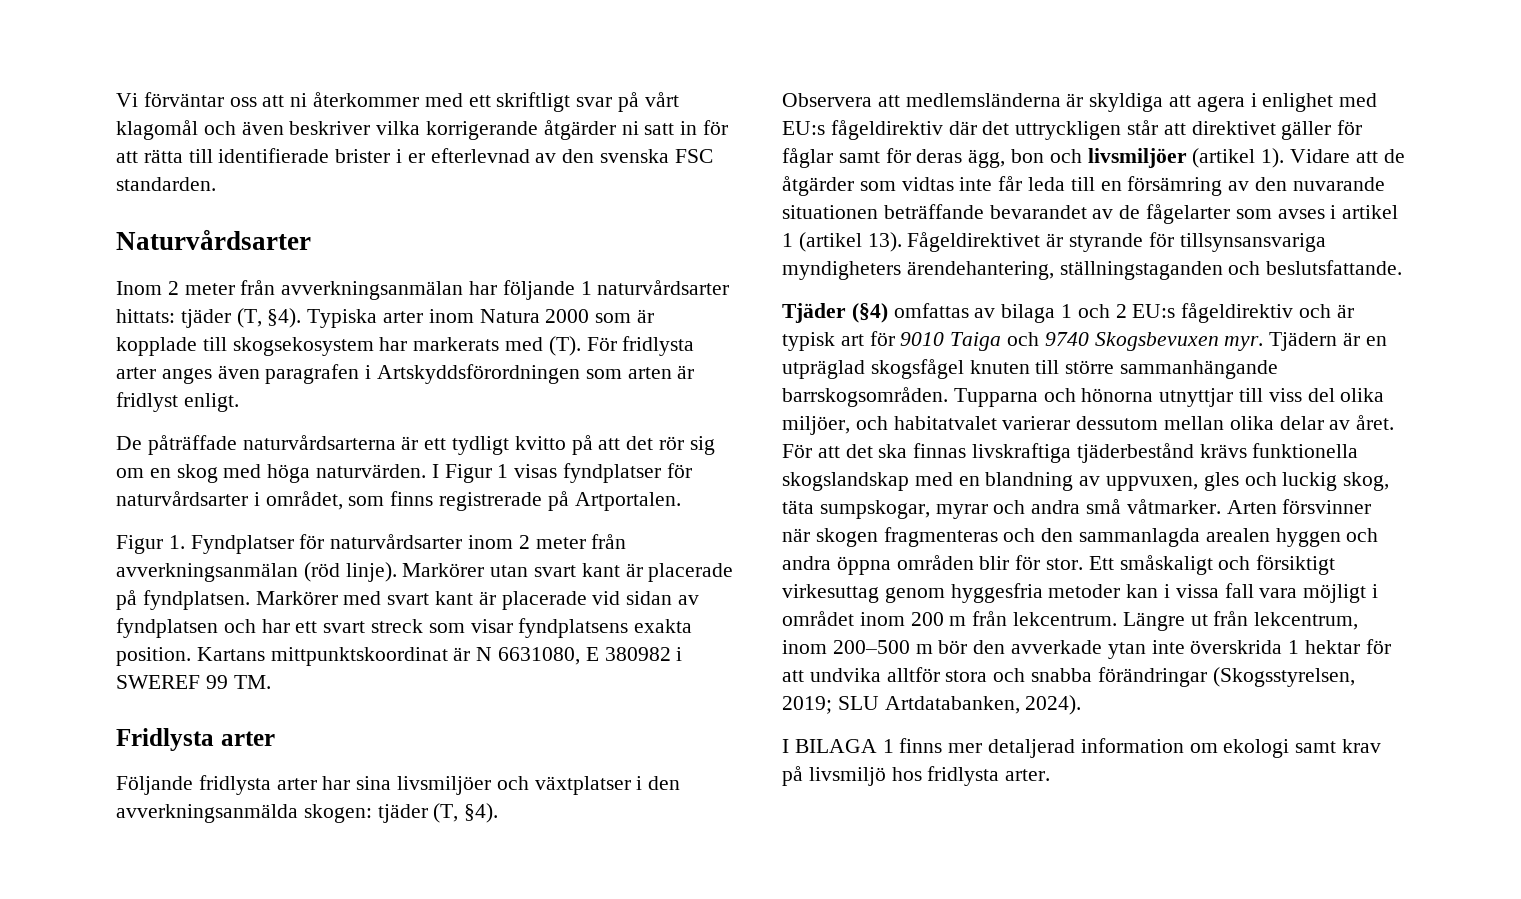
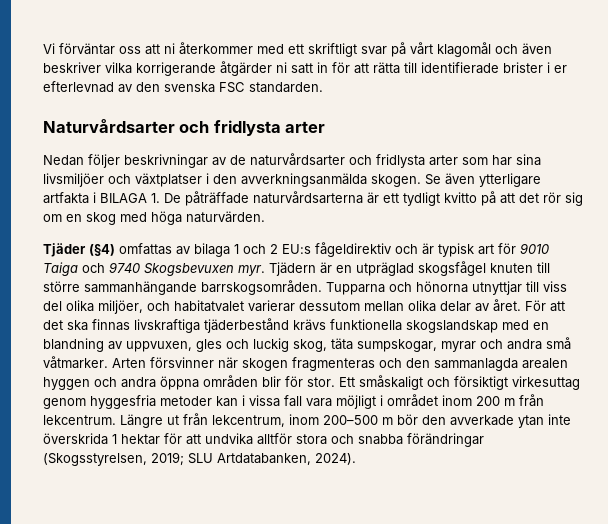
[116,280,730,300] [116,308,655,328] [116,336,695,356] [116,364,695,384] [116,392,239,412] // Inom 2 meter från avverkningsanmälan har följande 1 naturvårdsarter hittats: tjäder (T, §4). Typiska arter inom Natura 2000 som är kopplade till skogsekosystem har markerats med (T). För fridlysta arter anges även paragrafen i Artskyddsförordningen som arten är fridlyst enligt. // -> [179,120,326,136] [43,153,541,168] [43,173,541,187] [43,192,160,204] och fridlysta arter // Nedan följer beskrivningar av de naturvårdsarter och fridlysta arter som har sina livsmiljöer och växtplatser i den avverkningsanmälda skogen. Se även ytterligare artfakta i BILAGA 1.
[431,463,692,483] [116,491,681,511] [116,534,627,554] [116,562,734,582] [116,590,700,610] [116,618,693,638] [116,647,683,666] [116,675,271,689] [116,728,275,751] [116,775,681,795] [116,803,499,823] [782,93,1378,112] [782,120,1363,140] [782,148,1405,168] [782,176,1385,196] [782,204,1399,224] [782,232,1326,252] [782,260,1403,280] I Figur 1 visas fyndplatser för naturvårdsarter i området, som finns registrerade på Artportalen. // Figur 1. Fyndplatser för naturvårdsarter inom 2 meter från avverkningsanmälan (röd linje). Markörer utan svart kant är placerade på fyndplatsen. Markörer med svart kant är placerade vid sidan av fyndplatsen och har ett svart streck som visar fyndplatsens exakta position. Kartans mittpunktskoordinat är N 6631080, E 380982 i SWEREF 99 TM. // Fridlysta arter // Följande fridlysta arter har sina livsmiljöer och växtplatser i den avverkningsanmälda skogen: tjäder (T, §4). // Observera att medlemsländerna är skyldiga att agera i enlighet med EU:s fågeldirektiv där det uttryckligen står att direktivet gäller för fåglar samt för deras ägg, bon och livsmiljöer (artikel 1). Vidare att de åtgärder som vidtas inte får leda till en försämring av den nuvarande situationen beträffande bevarandet av de fågelarter som avses i artikel 1 (artikel 13). Fågeldirektivet är styrande för tillsynsansvariga myndigheters ärendehantering, ställningstaganden och beslutsfattande. -> (265, 217) none
[782,738,1382,758] [782,766,1051,786] // I BILAGA 1 finns mer detaljerad information om ekologi samt krav på livsmiljö hos fridlysta arter. -> (356, 459) none

